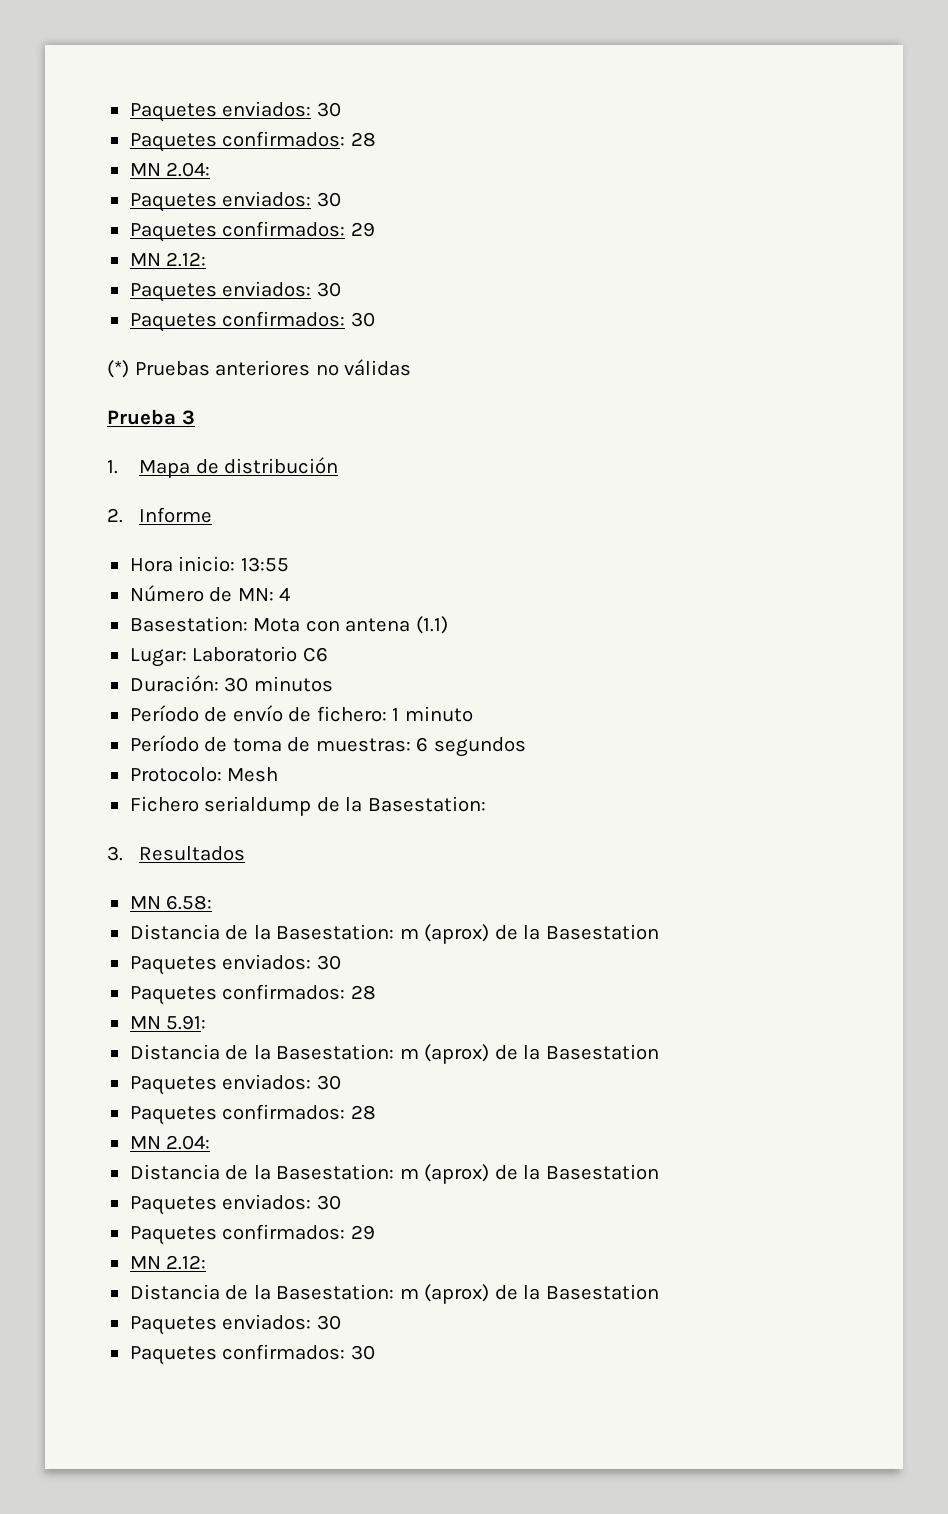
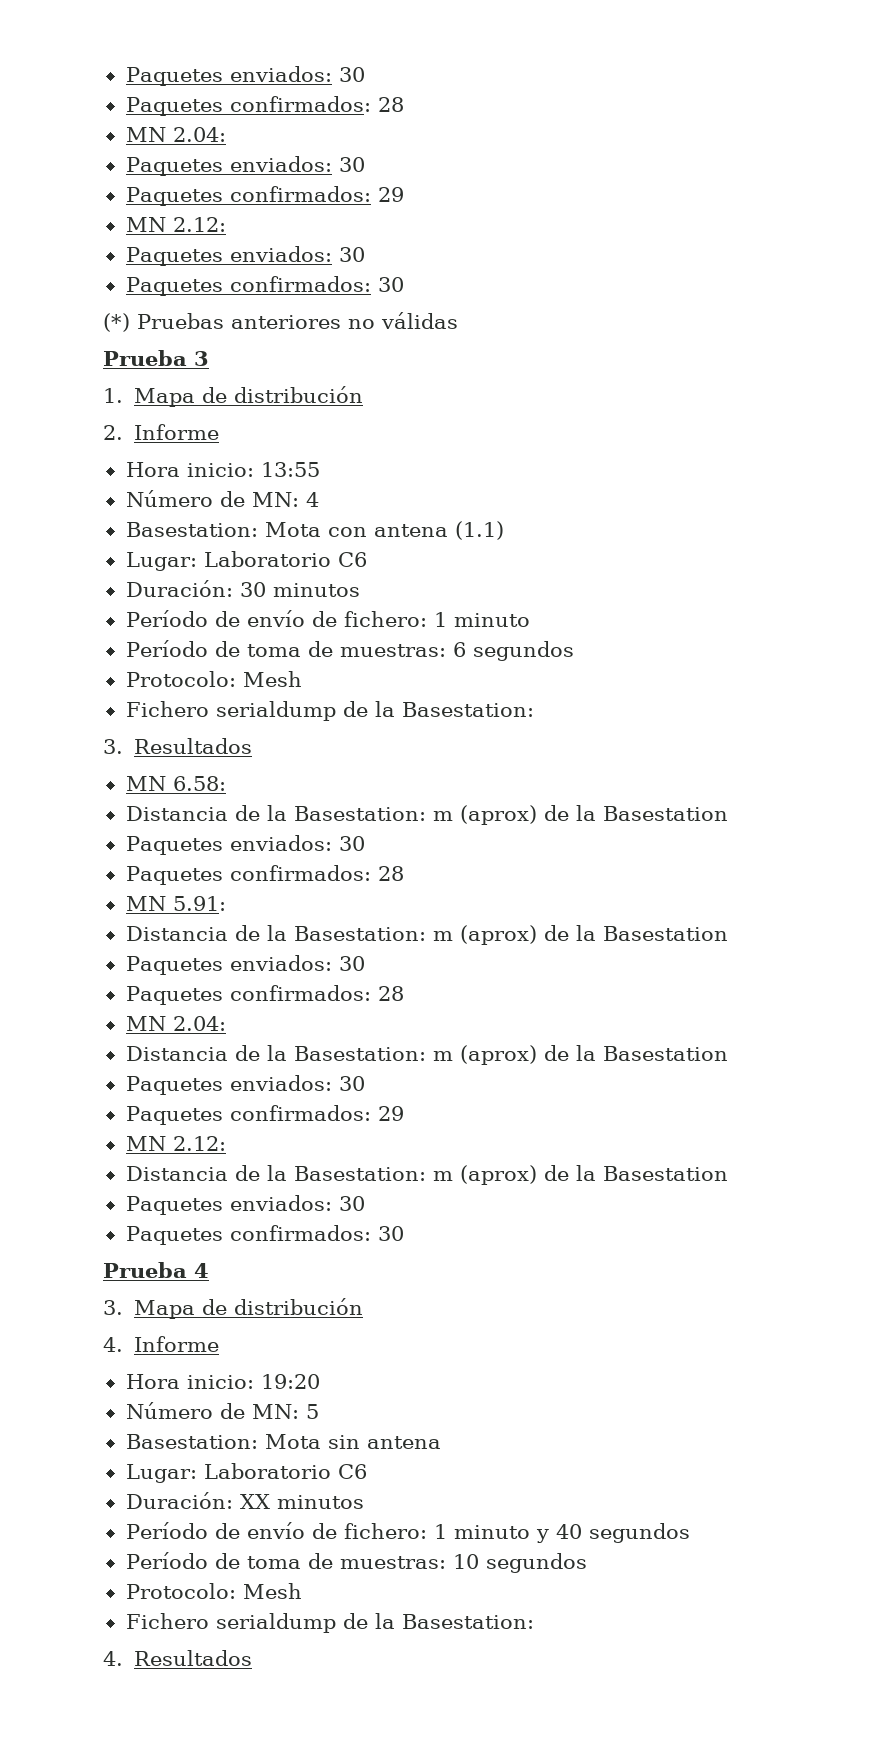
(375, 1352) none -> [103,1262,209,1278] [103,1298,363,1319] [103,1336,219,1352] [125,1374,320,1389] [125,1402,319,1419] [125,1434,441,1449] [125,1463,367,1483] [125,1492,364,1509] [125,1522,690,1543] [125,1552,587,1573] [125,1583,302,1599] [125,1613,534,1633] [103,1650,252,1666] // Prueba 4 // 3. Mapa de distribución // 4. Informe // Hora inicio: 19:20 // Número de MN: 5 // Basestation: Mota sin antena // Lugar: Laboratorio C6 // Duración: XX minutos // Período de envío de fichero: 1 minuto y 40 segundos // Período de toma de muestras: 10 segundos // Protocolo: Mesh // Fichero serialdump de la Basestation: // 4. Resultados

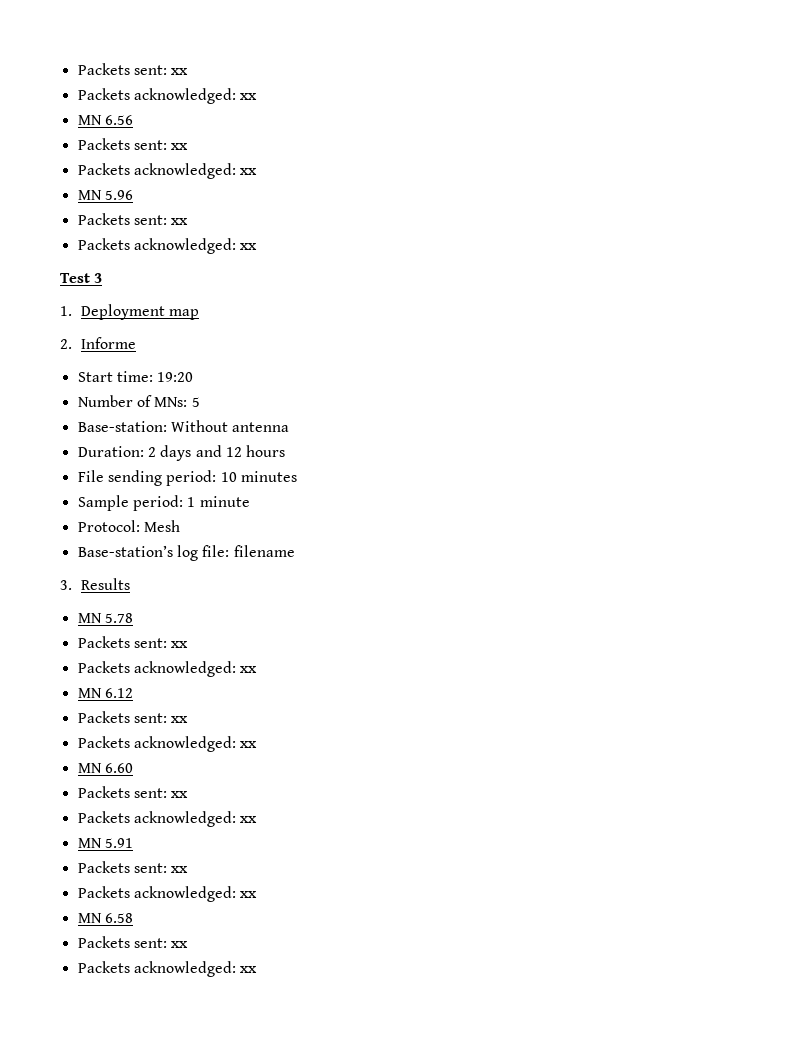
[125,66,365,86] [125,96,404,116] [125,127,226,142] [125,156,365,176] [125,186,404,206] [125,217,226,232] [125,246,365,266] [125,276,404,296] [103,312,458,332] [103,350,187,366] Paquetes enviados: 30 // Paquetes confirmados: 28 // MN 2.04: // Paquetes enviados: 30 // Paquetes confirmados: 29 // MN 2.12: // Paquetes enviados: 30 // Paquetes confirmados: 30 // (*) Pruebas anteriores no válidas // Prueba -> [77,63,189,75] [77,88,258,104] [77,115,133,125] [77,138,189,150] [77,163,258,179] [77,190,133,200] [77,213,189,225] [77,238,258,254] [60,273,90,283] Packets sent: xx // Packets acknowledged: xx // MN 6.56 // Packets sent: xx // Packets acknowledged: xx // MN 5.96 // Packets sent: xx // Packets acknowledged: xx // Test
[133,386,363,407] Mapa de distribución -> [80,304,200,320] Deployment map
[125,462,320,477] [125,490,319,507] [125,521,504,540] [125,551,367,571] [125,580,360,597] [125,610,530,627] [125,640,574,661] [125,671,302,687] [125,701,534,721] [103,738,252,754] [125,776,226,791] [125,805,728,825] [125,835,365,855] [125,865,404,885] [125,896,226,911] [125,925,728,945] [125,955,365,975] [125,985,404,1005] [125,1016,226,1031] [125,1045,728,1065] [125,1075,365,1095] [125,1105,404,1125] [125,1136,226,1151] [125,1165,728,1185] [125,1195,365,1215] [125,1225,404,1245] [103,1262,209,1278] [103,1298,363,1319] [103,1336,219,1352] [125,1374,320,1389] [125,1402,319,1419] [125,1434,441,1449] [125,1463,367,1483] [125,1492,364,1509] [125,1522,690,1543] [125,1552,587,1573] [125,1583,302,1599] [125,1613,534,1633] [103,1650,252,1666] Hora inicio: 13:55 // Número de MN: 4 // Basestation: Mota con antena (1.1) // Lugar: Laboratorio C6 // Duración: 30 minutos // Período de envío de fichero: 1 minuto // Período de toma de muestras: 6 segundos // Protocolo: Mesh // Fichero serialdump de la Basestation: // 3. Resultados // MN 6.58: // Distancia de la Basestation: m (aprox) de la Basestation // Paquetes enviados: 30 // Paquetes confirmados: 28 // MN 5.91: // Distancia de la Basestation: m (aprox) de la Basestation // Paquetes enviados: 30 // Paquetes confirmados: 28 // MN 2.04: // Distancia de la Basestation: m (aprox) de la Basestation // Paquetes enviados: 30 // Paquetes confirmados: 29 // MN 2.12: // Distancia de la Basestation: m (aprox) de la Basestation // Paquetes enviados: 30 // Paquetes confirmados: 30 // Prueba 4 // 3. Mapa de distribución // 4. Informe // Hora inicio: 19:20 // Número de MN: 5 // Basestation: Mota sin antena // Lugar: Laboratorio C6 // Duración: XX minutos // Período de envío de fichero: 1 minuto y 40 segundos // Período de toma de muestras: 10 segundos // Protocolo: Mesh // Fichero serialdump de la Basestation: // 4. Resultados -> [77,371,194,382] [77,395,200,407] [77,420,290,432] [77,445,286,461] [77,470,297,486] [77,495,250,511] [77,520,180,532] [77,545,295,561] [60,578,130,590] [77,613,133,623] [77,636,189,648] [77,661,258,677] [77,688,133,698] [77,711,189,723] [77,736,258,752] [77,763,133,773] [77,786,189,798] [77,811,258,827] [77,838,133,848] [77,861,189,873] [77,886,258,902] [77,913,133,923] [77,936,189,948] [77,961,258,977] Start time: 19:20 // Number of MNs: 5 // Base-station: Without antenna // Duration: 2 days and 12 hours // File sending period: 10 minutes // Sample period: 1 minute // Protocol: Mesh // Base-station’s log file: filename // 3. Results // MN 5.78 // Packets sent: xx // Packets acknowledged: xx // MN 6.12 // Packets sent: xx // Packets acknowledged: xx // MN 6.60 // Packets sent: xx // Packets acknowledged: xx // MN 5.91 // Packets sent: xx // Packets acknowledged: xx // MN 6.58 // Packets sent: xx // Packets acknowledged: xx

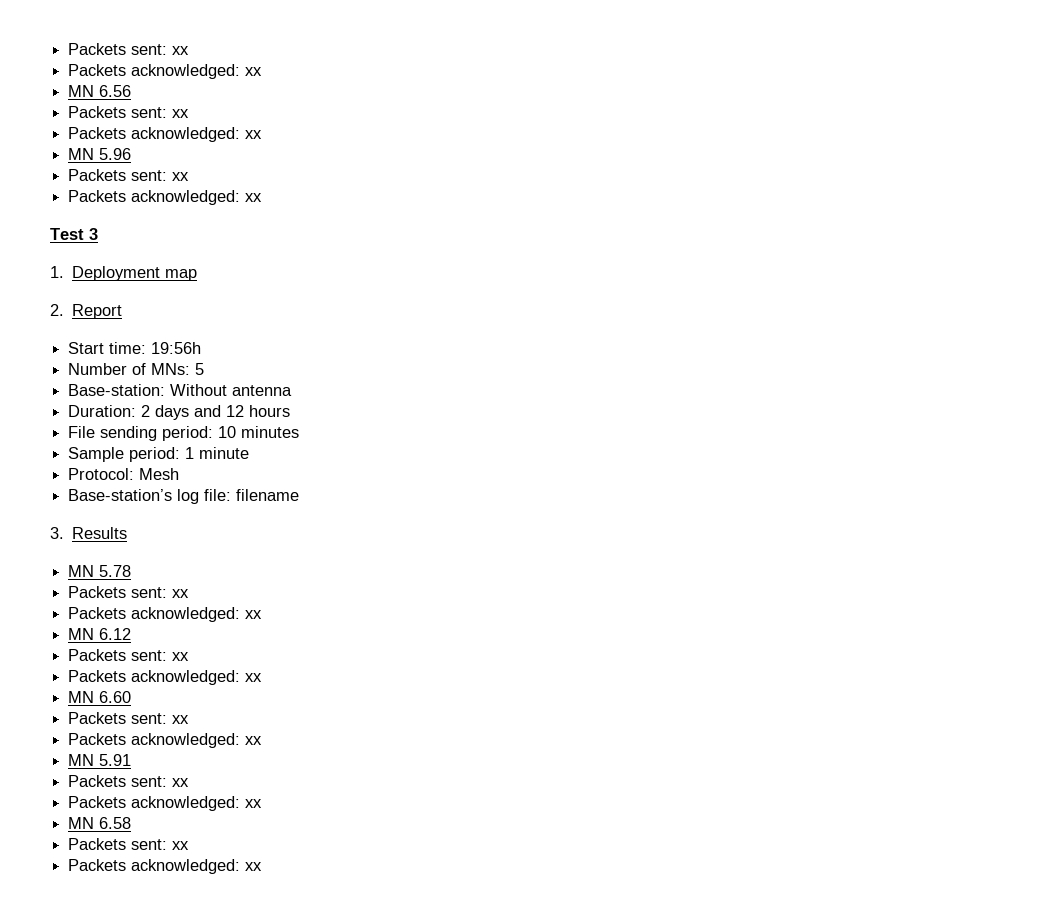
[80,337,136,349] Informe -> [72,304,123,319] Report
[157,372,194,382] 19:20 -> [151,342,202,354] 19:56h

